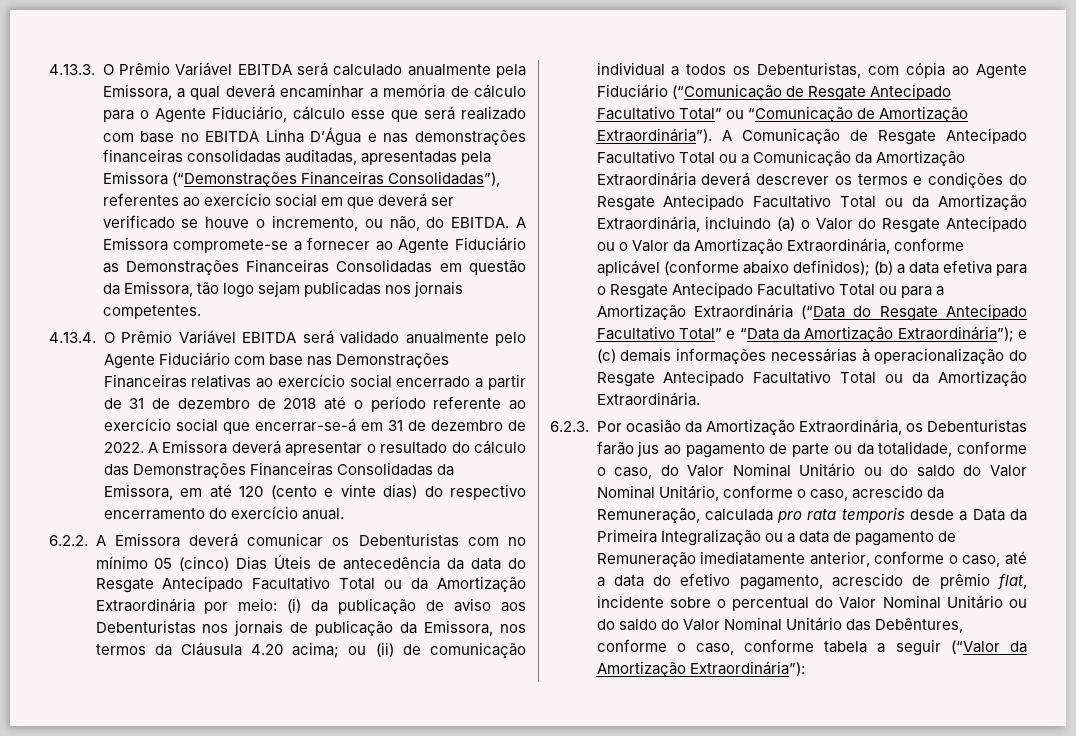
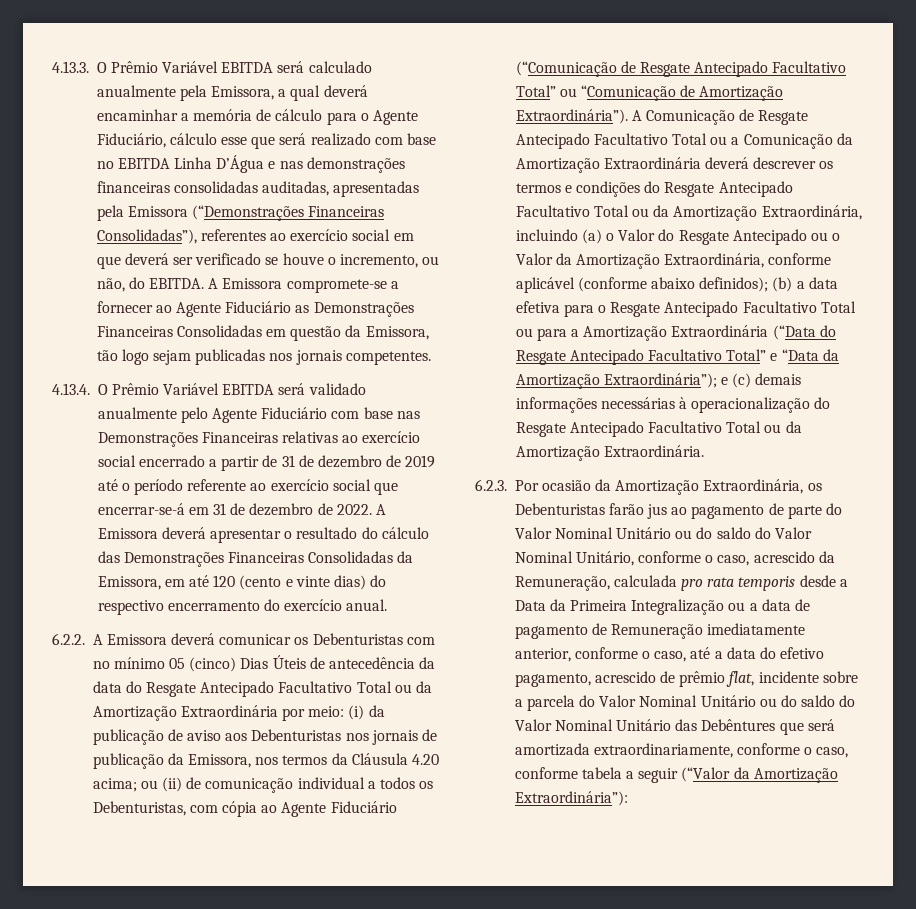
[283,398,317,409] 2018 -> [405,455,436,468] 2019
[833,441,1027,457] [596,467,653,479] ou da totalidade, conforme o caso, -> (822, 512) none
[716,597,810,611] o percentual -> [514,695,575,711] a parcela
[874,617,963,633] Debêntures, -> [701,719,835,735] [514,743,733,758] Debêntures que será amortizada extraordinariamente,

